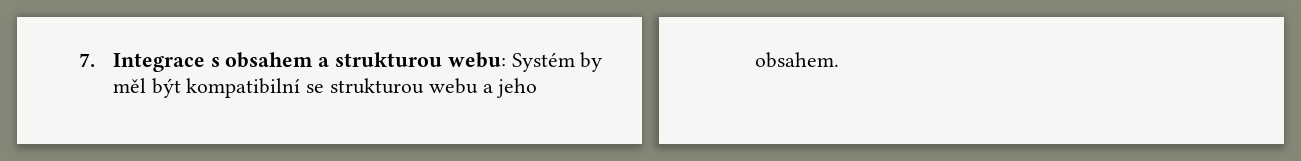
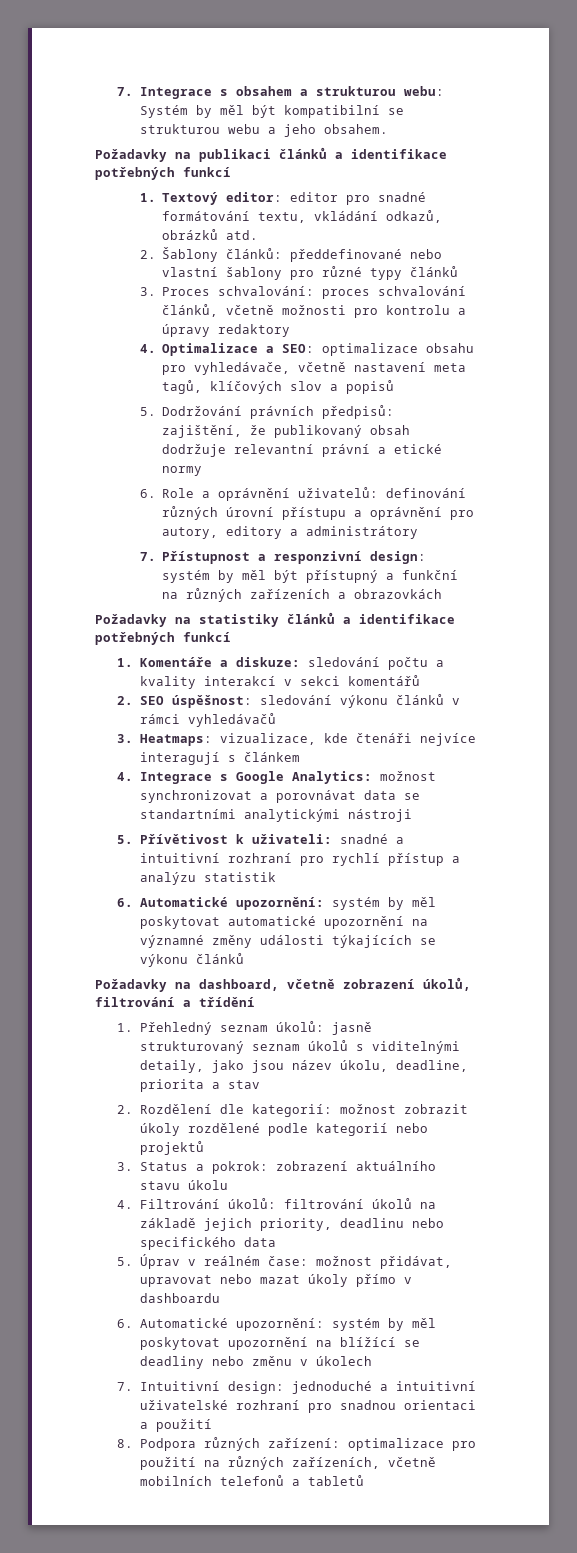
(839, 60) none -> [95,147,447,162] [95,167,231,180] [139,192,427,205] [162,210,443,223] [162,229,259,240] [139,247,443,262] [162,266,459,280] [139,286,467,299] [162,304,467,318] [162,324,291,337] [139,343,475,356] [162,362,467,375] [162,380,395,394] [139,405,395,419] [162,425,411,438] [162,444,443,457] [162,466,203,476] [139,487,467,501] [162,506,475,520] [162,526,419,539] [139,551,427,564] [162,570,459,583] [162,588,443,602] [95,612,455,627] [95,632,231,645] [117,657,444,670] [139,675,420,689] [117,694,460,708] [139,713,276,727] [117,733,476,746] [139,752,300,765] [117,771,436,784] [139,790,420,803] [139,809,412,822] [117,834,404,844] [139,853,460,866] [139,872,276,885] [117,897,436,910] [139,916,428,929] [139,935,436,948] [139,953,244,967] [95,977,471,992] [95,997,255,1007] [117,1021,372,1035] [139,1040,460,1054] [139,1060,468,1073] [139,1079,260,1092] [117,1104,468,1117] [139,1123,428,1136] [139,1141,204,1155] [117,1161,436,1174] [139,1180,228,1190] [117,1198,436,1209] [139,1218,444,1231] [139,1237,276,1250] [117,1254,452,1269] [139,1274,412,1287] [139,1293,220,1303] [117,1318,436,1331] [139,1337,420,1350] [139,1356,372,1369] [117,1381,476,1394] [139,1400,476,1413] [139,1419,212,1432] [117,1437,476,1451] [139,1456,436,1470] [139,1475,364,1486] // Požadavky na publikaci článků a identifikace potřebných funkcí // 1. Textový editor: editor pro snadné formátování textu, vkládání odkazů, obrázků atd. // 2. Šablony článků: předdefinované nebo vlastní šablony pro různé typy článků // 3. Proces schvalování: proces schvalování článků, včetně možnosti pro kontrolu a úpravy redaktory // 4. Optimalizace a SEO: optimalizace obsahu pro vyhledávače, včetně nastavení meta tagů, klíčových slov a popisů // 5. Dodržování právních předpisů: zajištění, že publikovaný obsah dodržuje relevantní právní a etické normy // 6. Role a oprávnění uživatelů: definování různých úrovní přístupu a oprávnění pro autory, editory a administrátory // 7. Přístupnost a responzivní design: systém by měl být přístupný a funkční na různých zařízeních a obrazovkách // Požadavky na statistiky článků a identifikace potřebných funkcí // 1. Komentáře a diskuze: sledování počtu a kvality interakcí v sekci komentářů // 2. SEO úspěšnost: sledování výkonu článků v rámci vyhledávačů // 3. Heatmaps: vizualizace, kde čtenáři nejvíce interagují s článkem // 4. Integrace s Google Analytics: možnost synchronizovat a porovnávat data se standartními analytickými nástroji // 5. Přívětivost k uživateli: snadné a intuitivní rozhraní pro rychlí přístup a analýzu statistik // 6. Automatické upozornění: systém by měl poskytovat automatické upozornění na významné změny události týkajících se výkonu článků // Požadavky na dashboard, včetně zobrazení úkolů, filtrování a třídění // 1. Přehledný seznam úkolů: jasně strukturovaný seznam úkolů s viditelnými detaily, jako jsou název úkolu, deadline, priorita a stav // 2. Rozdělení dle kategorií: možnost zobrazit úkoly rozdělené podle kategorií nebo projektů // 3. Status a pokrok: zobrazení aktuálního stavu úkolu // 4. Filtrování úkolů: filtrování úkolů na základě jejich priority, deadlinu nebo specifického data // 5. Úprav v reálném čase: možnost přidávat, upravovat nebo mazat úkoly přímo v dashboardu // 6. Automatické upozornění: systém by měl poskytovat upozornění na blížící se deadliny nebo změnu v úkolech // 7. Intuitivní design: jednoduché a intuitivní uživatelské rozhraní pro snadnou orientaci a použití // 8. Podpora různých zařízení: optimalizace pro použití na různých zařízeních, včetně mobilních telefonů a tabletů

